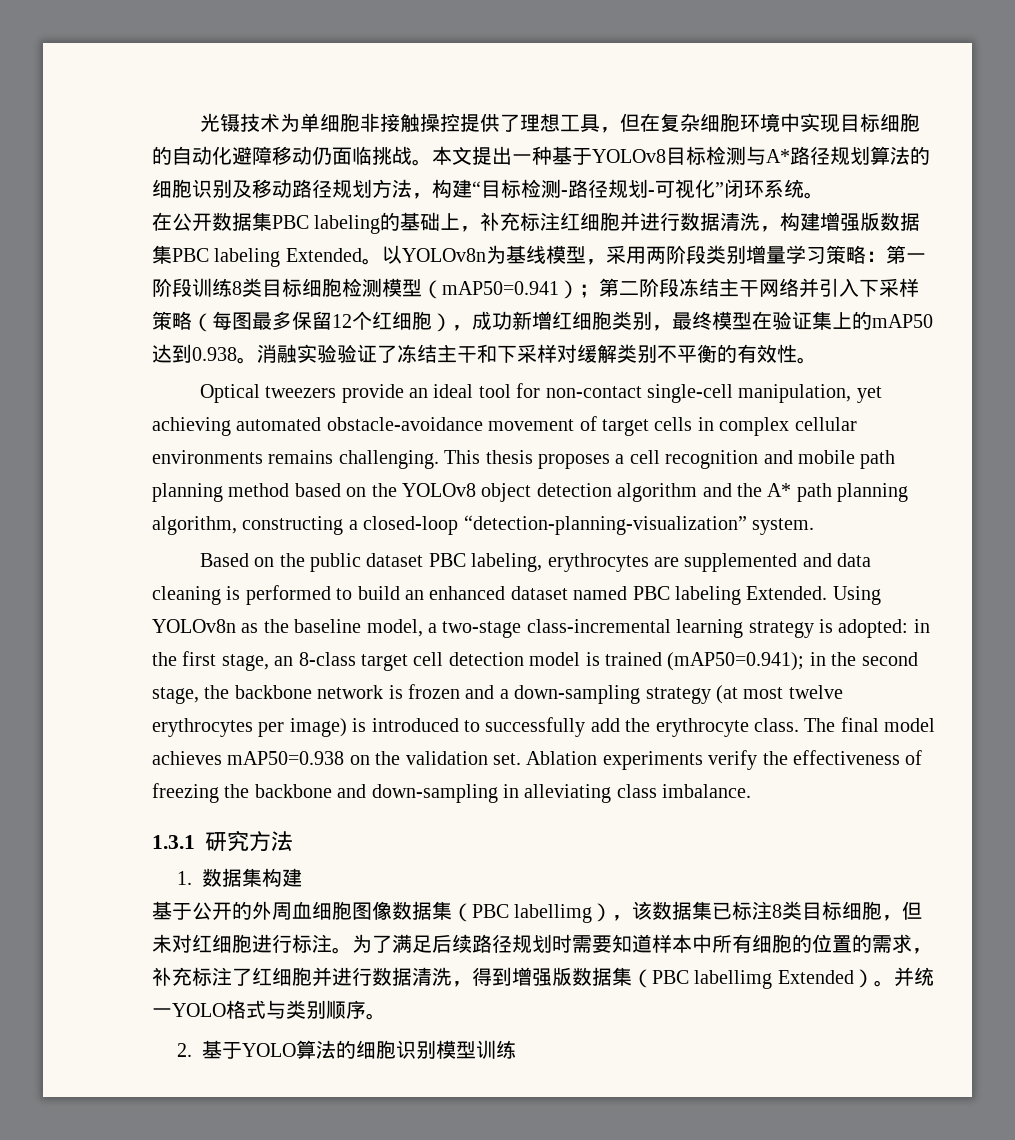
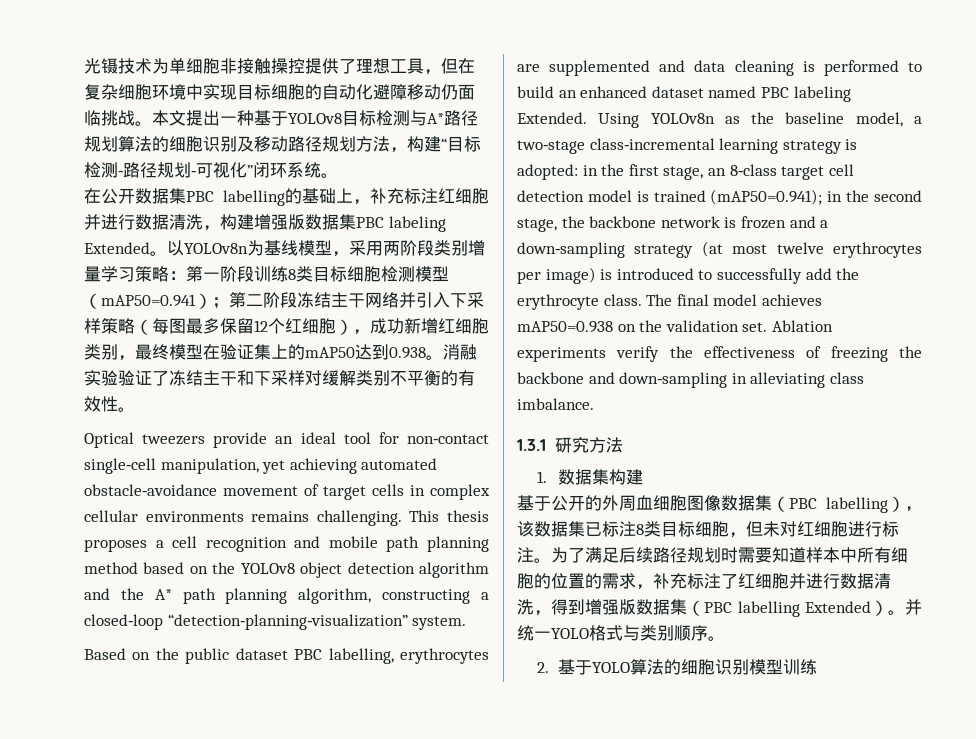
[314,215,381,234] labeling -> [222,190,285,206] labelling
[471,553,543,572] labeling, -> [328,648,394,664] labelling,
[514,904,593,923] labellimg -> [826,497,888,513] labelling
[694,970,773,989] labellimg -> [737,601,800,617] labelling

